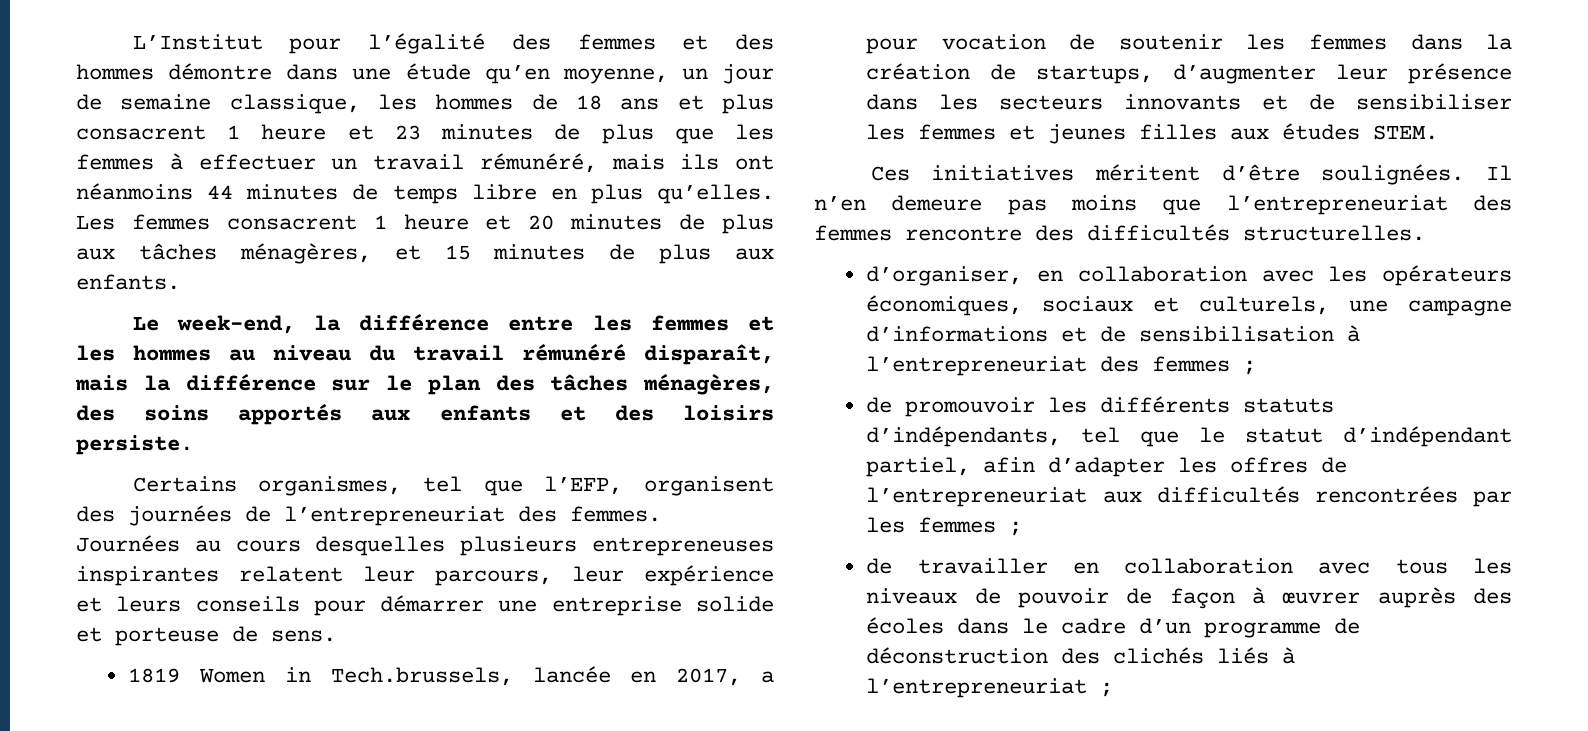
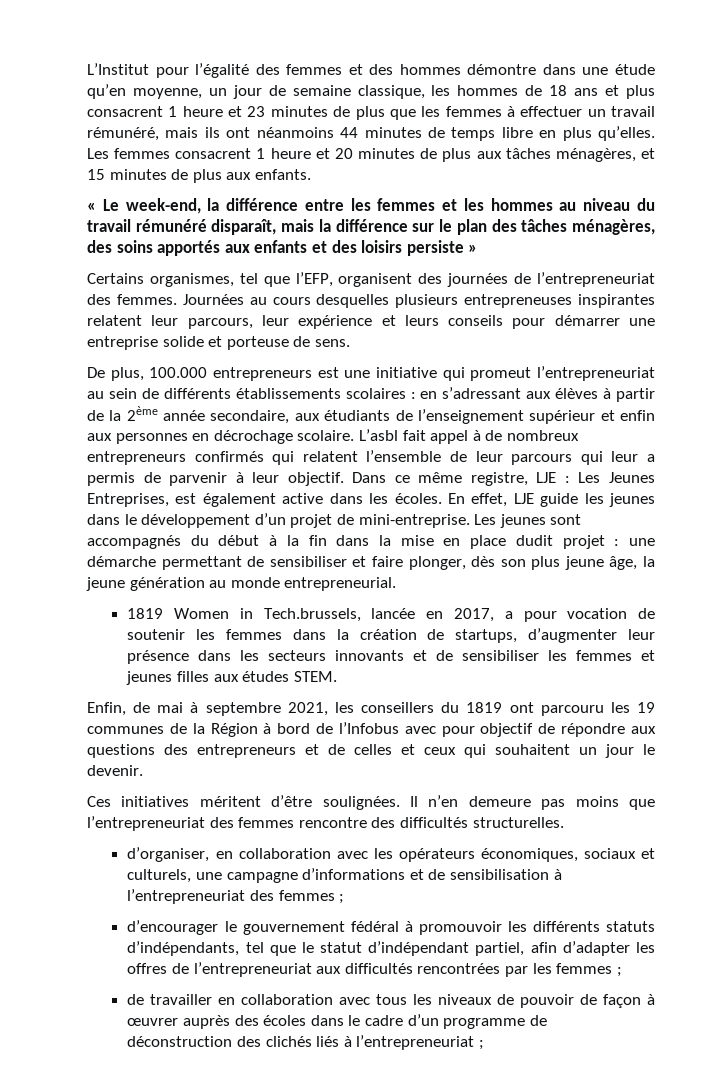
(180, 282) none -> [87,202,96,211] «
[76,435,193,455] persiste. -> [406,240,478,256] persiste »
(336, 636) none -> [87,366,655,381] [87,387,655,402] [87,406,655,424] [87,429,579,444] [87,450,656,465] [87,472,656,486] [87,493,656,507] [87,513,582,528] [87,535,655,549] [87,556,655,570] [86,577,397,591] // De plus, 100.000 entrepreneurs est une initiative qui promeut l’entrepreneuriat au sein de différents établissements scolaires : en s’adressant aux élèves à partir de la 2ème année secondaire, aux étudiants de l’enseignement supérieur et enfin aux personnes en décrochage scolaire. L’asbl fait appel à de nombreux entrepreneurs confirmés qui relatent l’ensemble de leur parcours qui leur a permis de parvenir à leur objectif. Dans ce même registre, LJE : Les Jeunes Entreprises, est également active dans les écoles. En effet, LJE guide les jeunes dans le développement d’un projet de mini-entreprise. Les jeunes sont accompagnés du début à la fin dans la mise en place dudit projet : une démarche permettant de sensibiliser et faire plonger, dès son plus jeune âge, la jeune génération au monde entrepreneurial.
(1439, 132) none -> [87,702,655,716] [87,722,656,737] [87,744,655,758] [87,765,143,776] // Enfin, de mai à septembre 2021, les conseillers du 1819 ont parcouru les 19 communes de la Région à bord de l’Infobus avec pour objectif de répondre aux questions des entrepreneurs et de celles et ceux qui souhaitent un jour le devenir.
[866,397,893,413] de -> [127,920,413,935] d’encourager le gouvernement fédéral à

